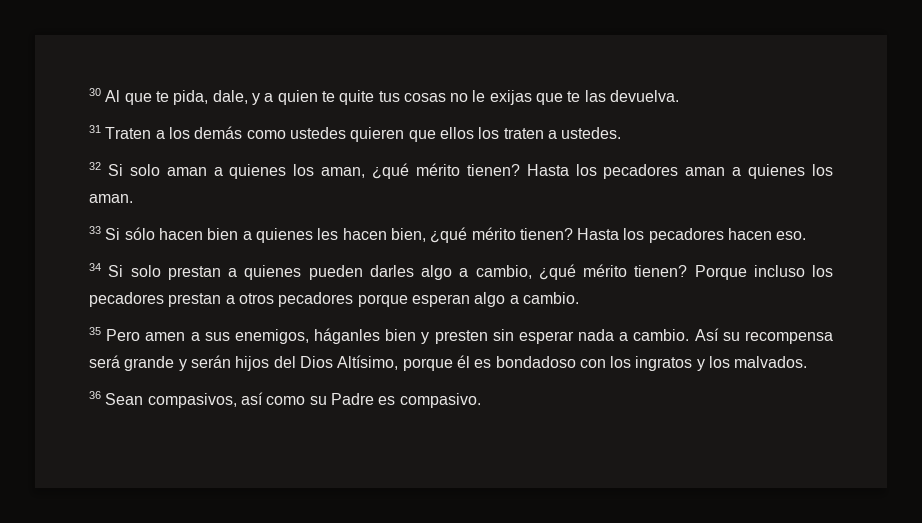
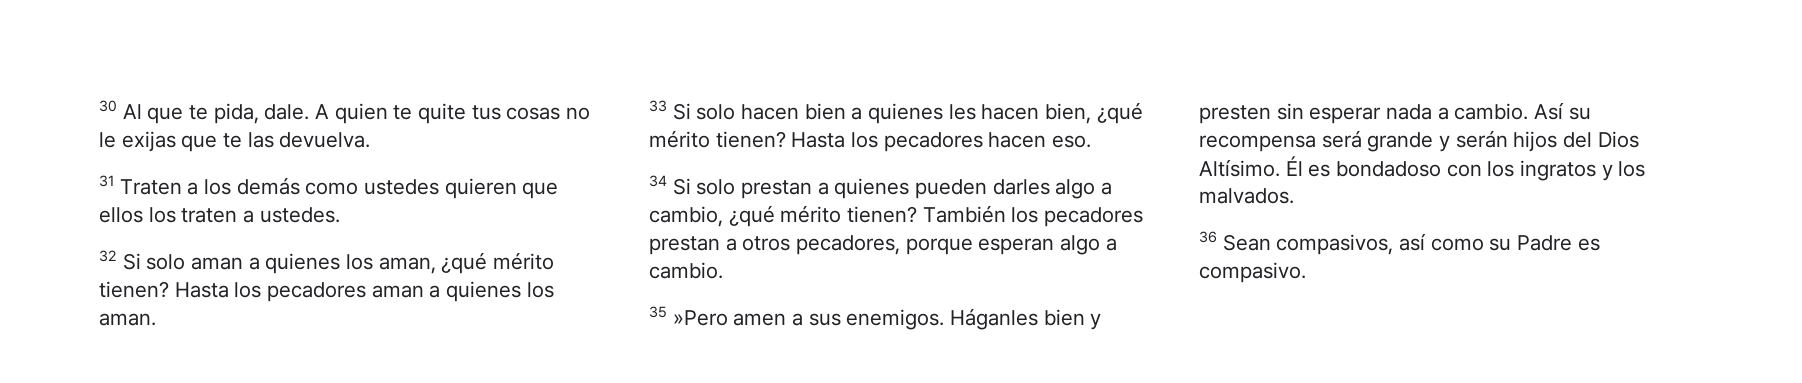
[212,90,274,105] dale, y a -> [264,104,330,120] dale. A
[124,227,155,240] sólo -> [696,104,736,120] solo
[694,265,805,280] Porque incluso -> [922,205,1006,223] También
[278,292,354,307] pecadores -> [796,235,901,255] pecadores,
[106,329,141,341] Pero -> [672,310,728,326] »Pero
[234,328,381,344] enemigos, háganles -> [846,308,1039,330] enemigos. Háganles
[337,355,470,371] Altísimo, porque él -> [1199,156,1303,177] Altísimo. Él

